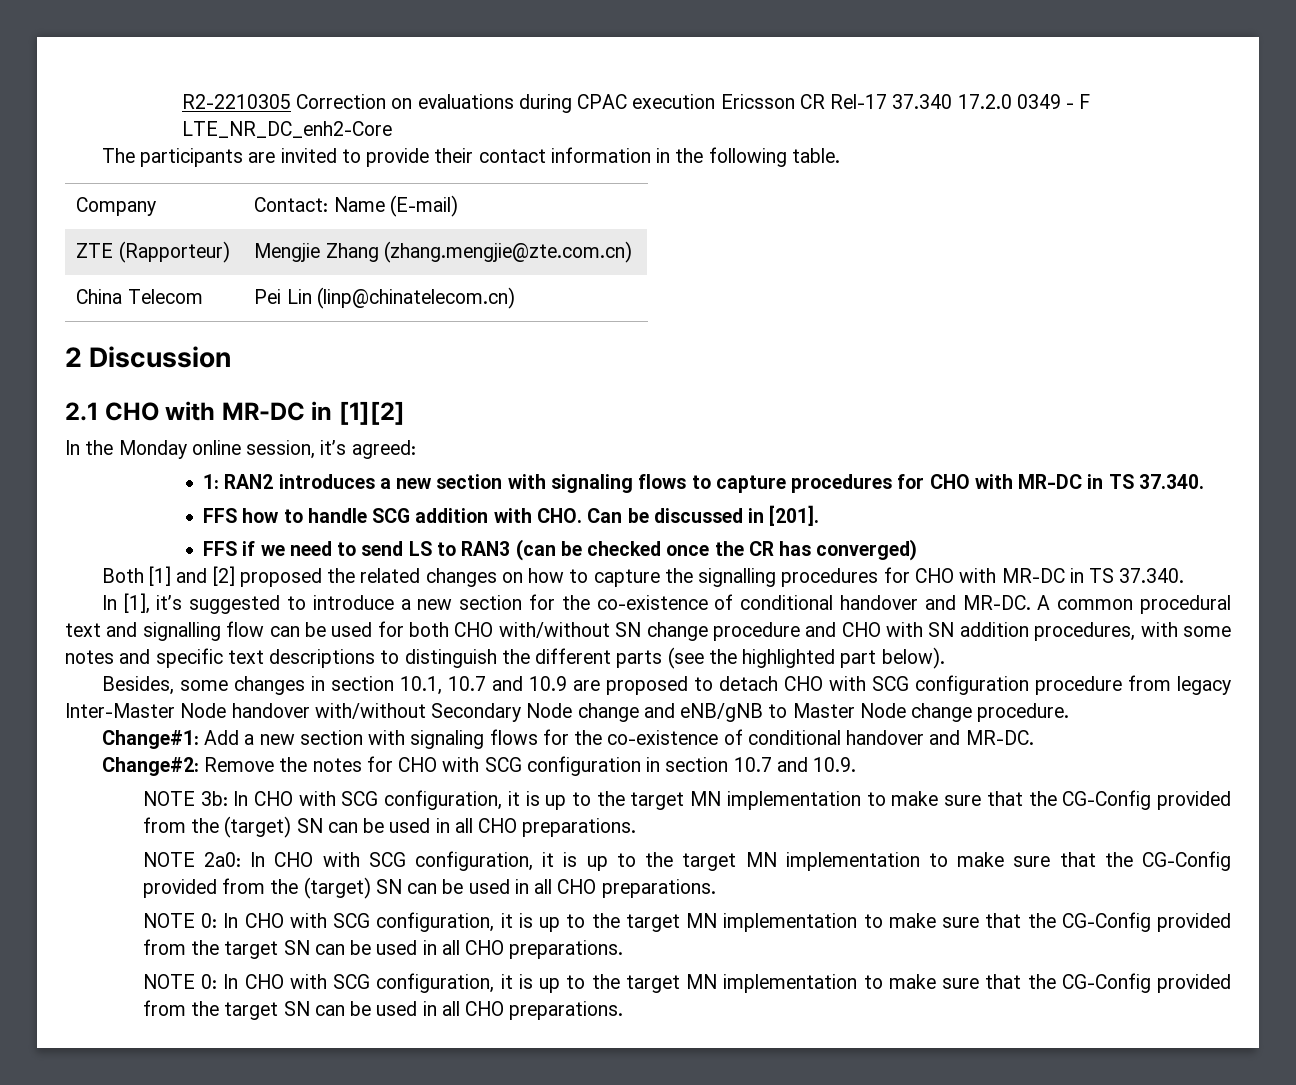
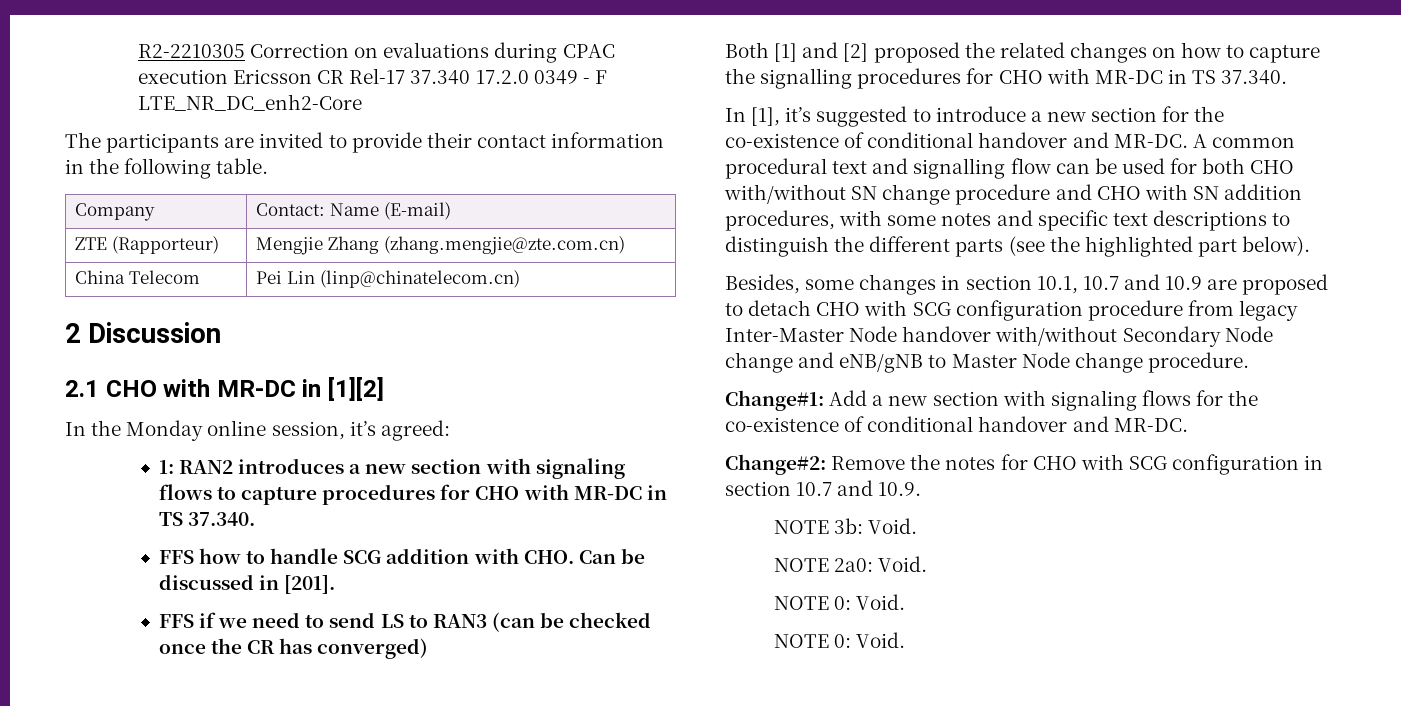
[233,790,1232,810] [142,816,637,838] [142,851,1232,871] [142,877,716,899] [142,912,1232,932] [142,939,624,959] [142,973,1232,993] [142,1000,624,1020] In CHO with SCG configuration, it is up to the target MN implementation to make sure that the CG-Config provided from the (target) SN can be used in all CHO preparations. // NOTE 2a0: In CHO with SCG configuration, it is up to the target MN implementation to make sure that the CG-Config provided from the (target) SN can be used in all CHO preparations. // NOTE 0: In CHO with SCG configuration, it is up to the target MN implementation to make sure that the CG-Config provided from the target SN can be used in all CHO preparations. // NOTE 0: In CHO with SCG configuration, it is up to the target MN implementation to make sure that the CG-Config provided from the target SN can be used in all CHO preparations. -> [867,518,917,534] [773,556,927,572] [773,594,905,610] [773,632,905,648] Void. // NOTE 2a0: Void. // NOTE 0: Void. // NOTE 0: Void.

